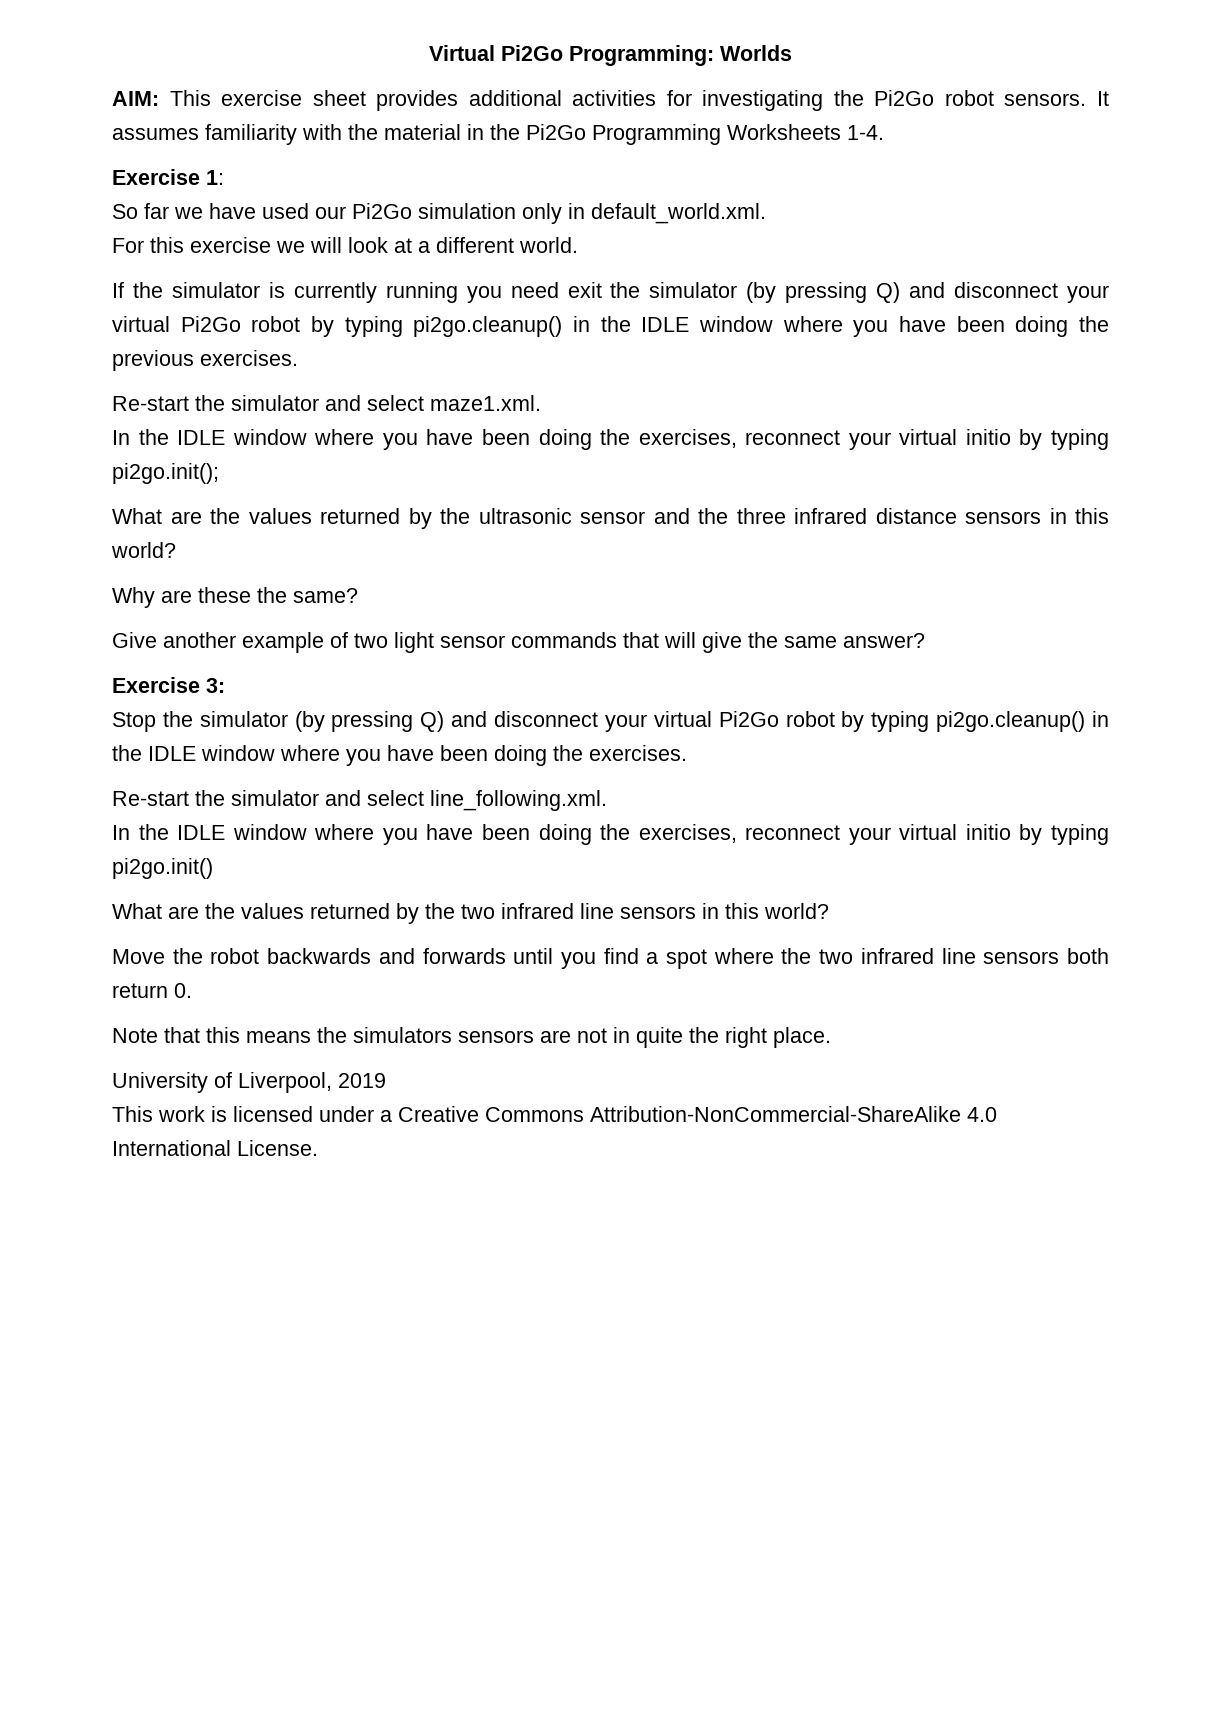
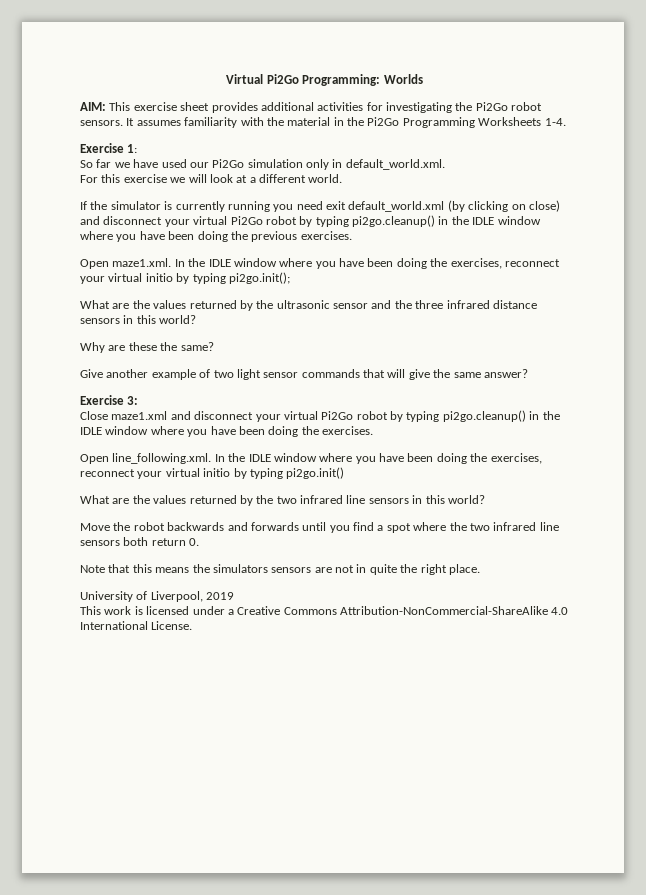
[610,282,901,303] the simulator (by pressing Q) -> [348,200,560,212] default_world.xml (by clicking on close)
[112,395,424,411] Re-start the simulator and select -> [80,259,109,269] Open
(541, 403) // -> (172, 262) none
[112,711,445,732] Stop the simulator (by pressing Q) -> [80,411,168,420] Close maze1.xml
[112,790,424,806] Re-start the simulator and select -> [80,454,109,464] Open
(607, 800) // -> (212, 458) none

